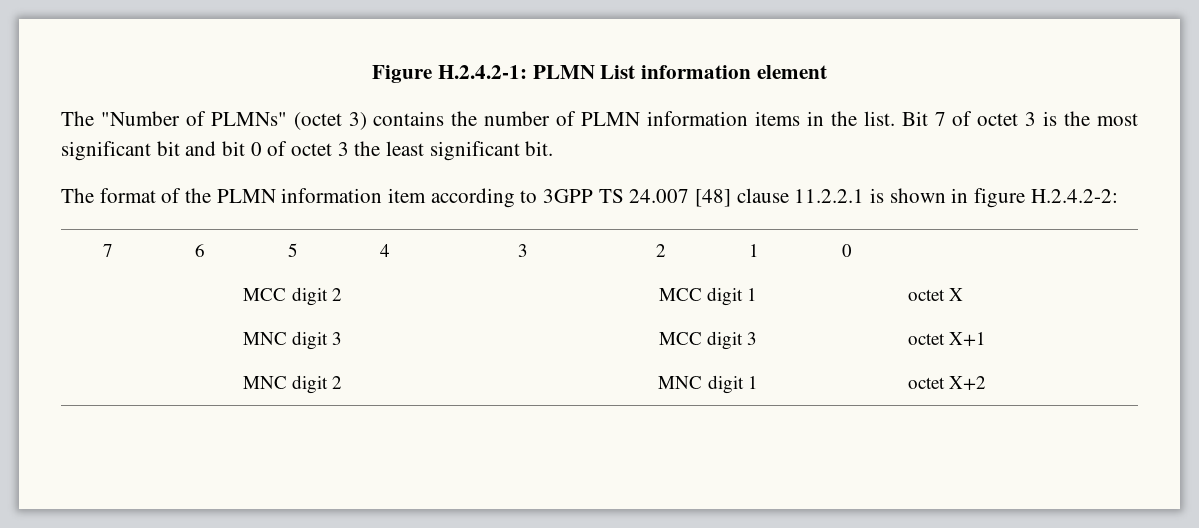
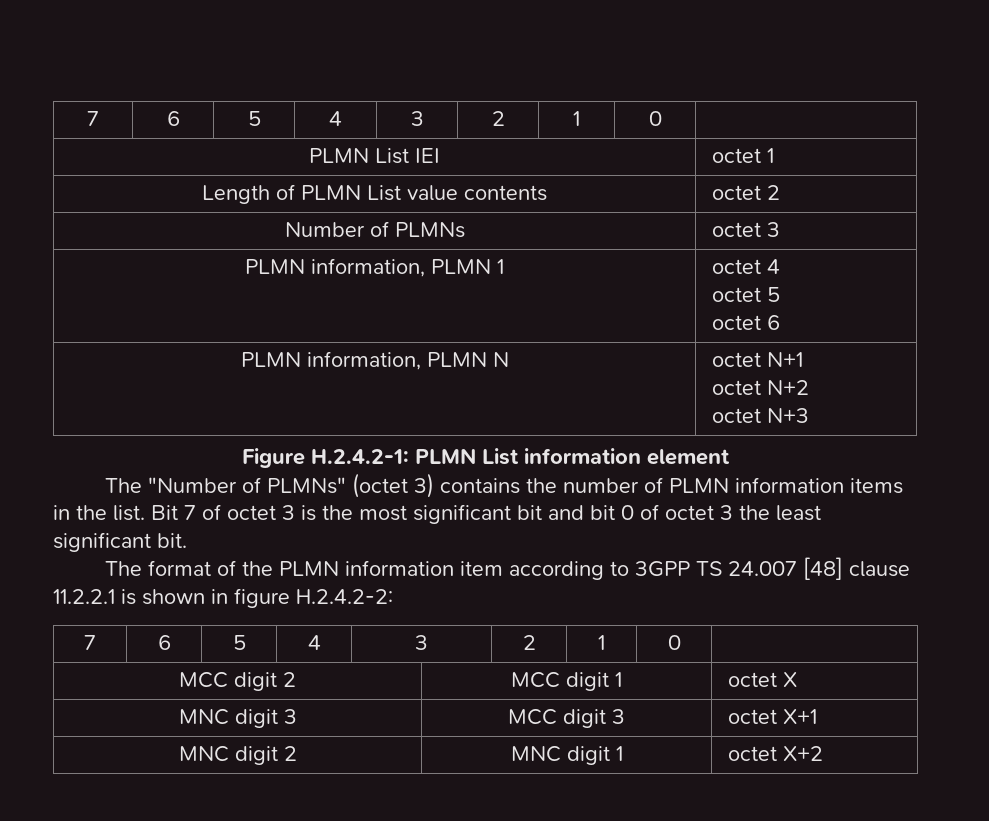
(372, 74) none -> [87,111,99,126] [166,111,180,126] [247,111,261,126] [329,111,342,126] [410,111,424,126] [491,111,505,126] [573,111,580,126] [648,111,662,126] [309,148,440,164] [712,148,775,163] [201,184,547,204] [712,185,781,200] [284,221,465,238] [712,222,781,237] [244,258,504,277] [712,259,781,274] [712,287,781,302] [712,315,781,330] [240,351,509,370] [712,352,804,367] [712,380,810,395] [712,408,810,423] 7 | 6 | 5 | 4 | 3 | 2 | 1 | 0 | // PLMN List IEI | octet 1 // Length of PLMN List value contents | octet 2 // Number of PLMNs | octet 3 // PLMN information, PLMN 1 | octet 4 // octet 5 // octet 6 // PLMN information, PLMN N | octet N+1 // octet N+2 // octet N+3 //

